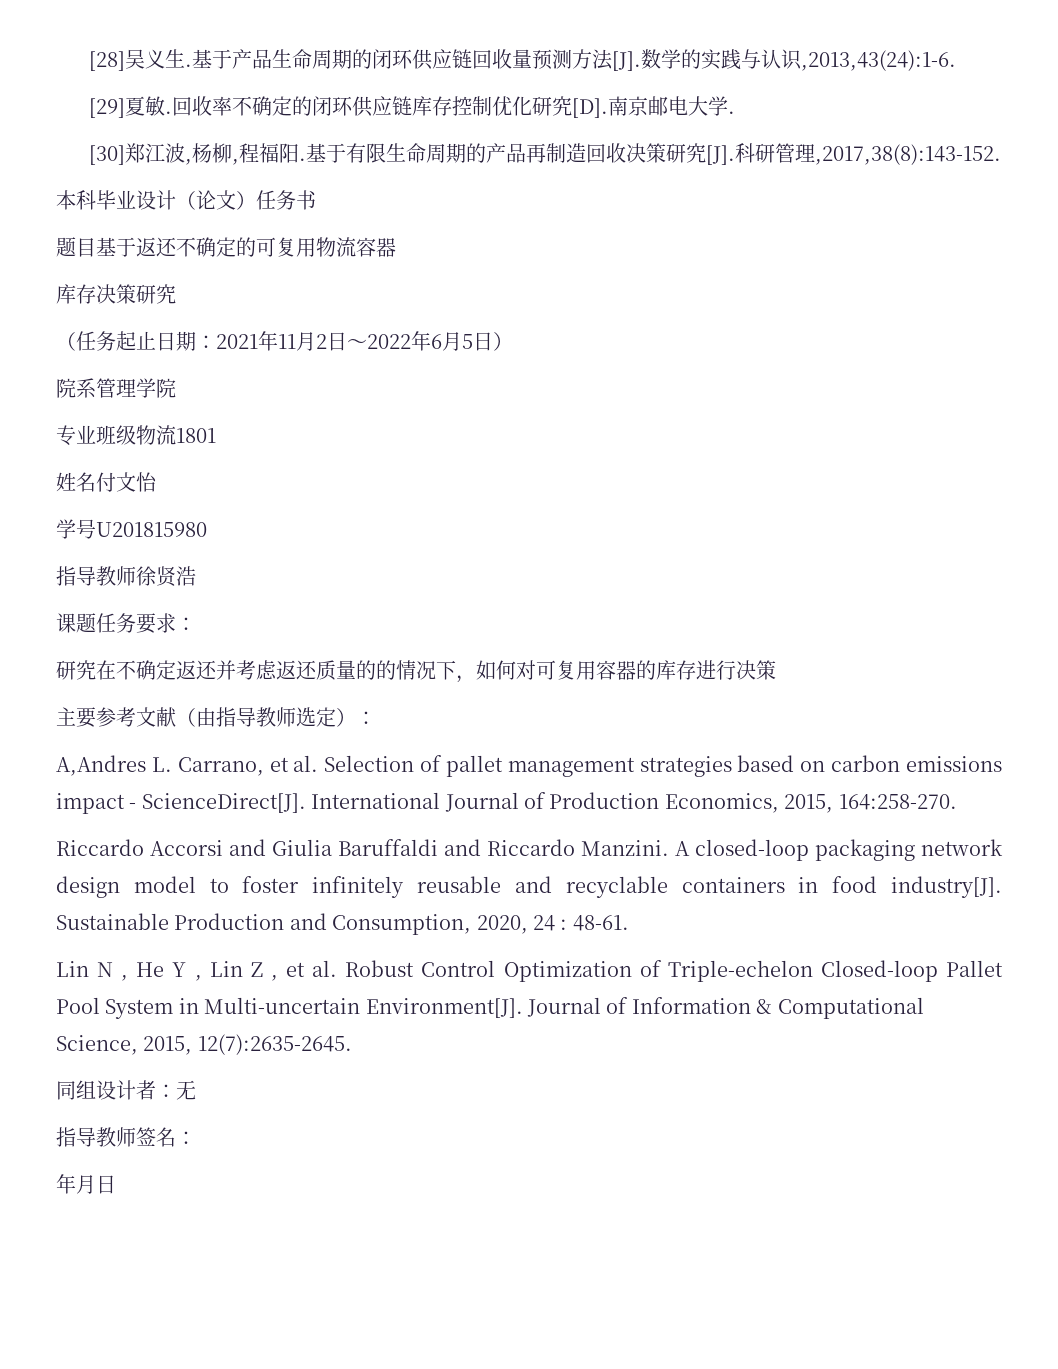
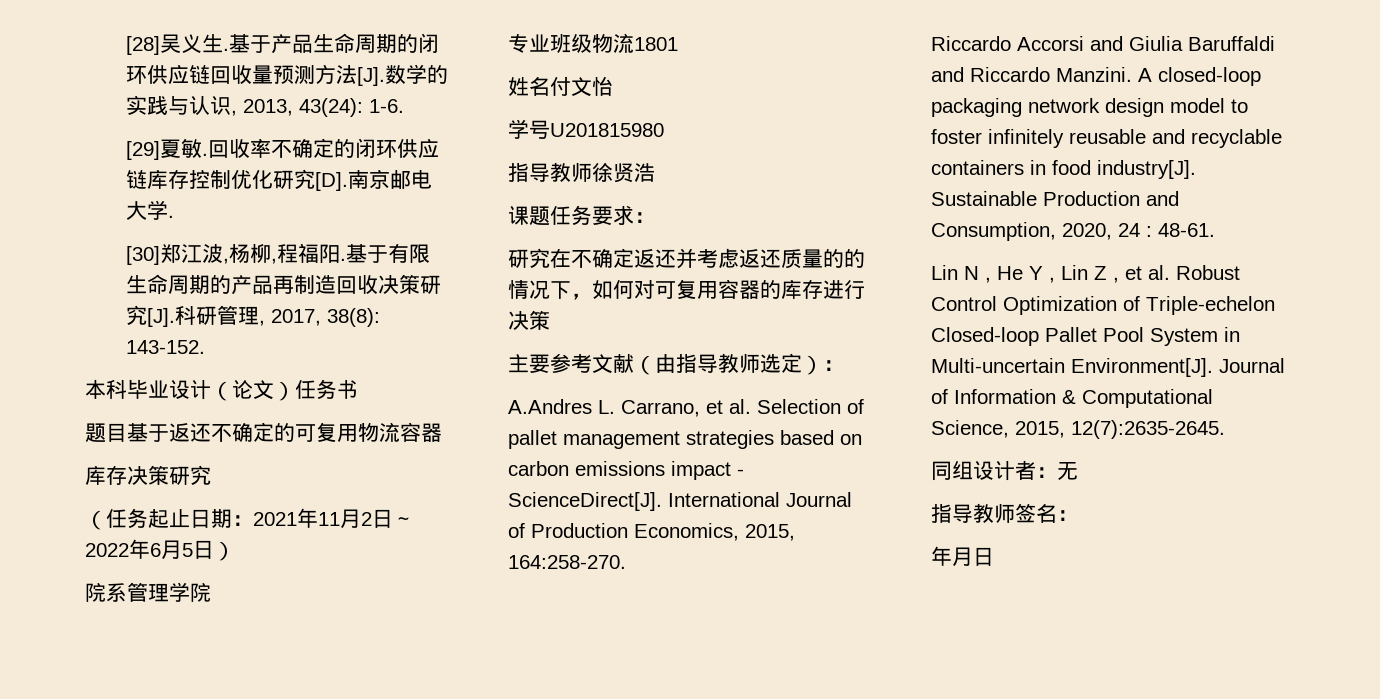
[801,50,957,71] ,2013,43(24):1-6. -> [230,98,404,117] , 2013, 43(24): 1-6.
[815,144,1002,165] ,2017,38(8):143-152. -> [258,308,380,327] [125,340,205,354] , 2017, 38(8): 143-152.
[56,755,146,776] A,Andres -> [508,399,592,414] A.Andres

